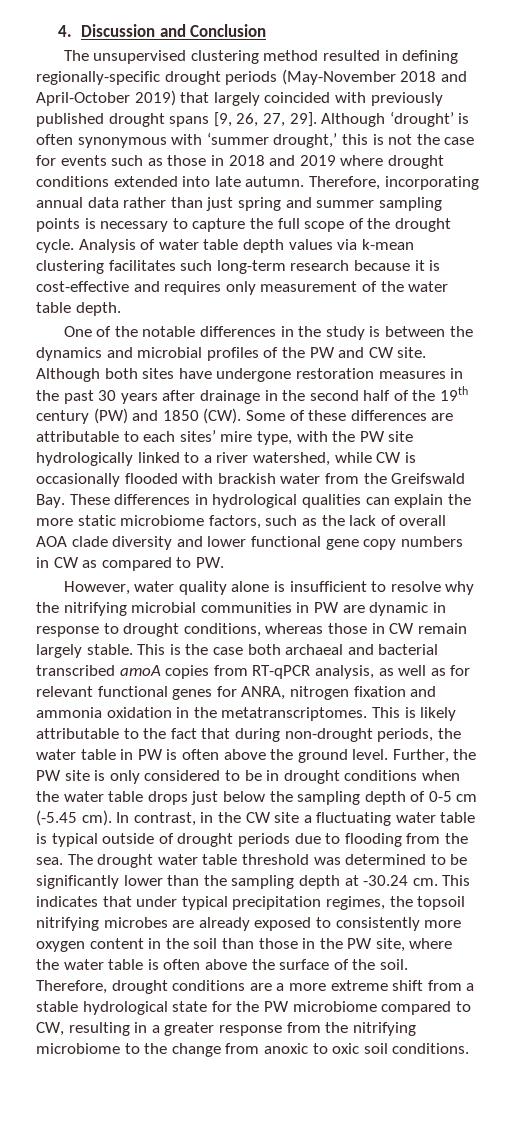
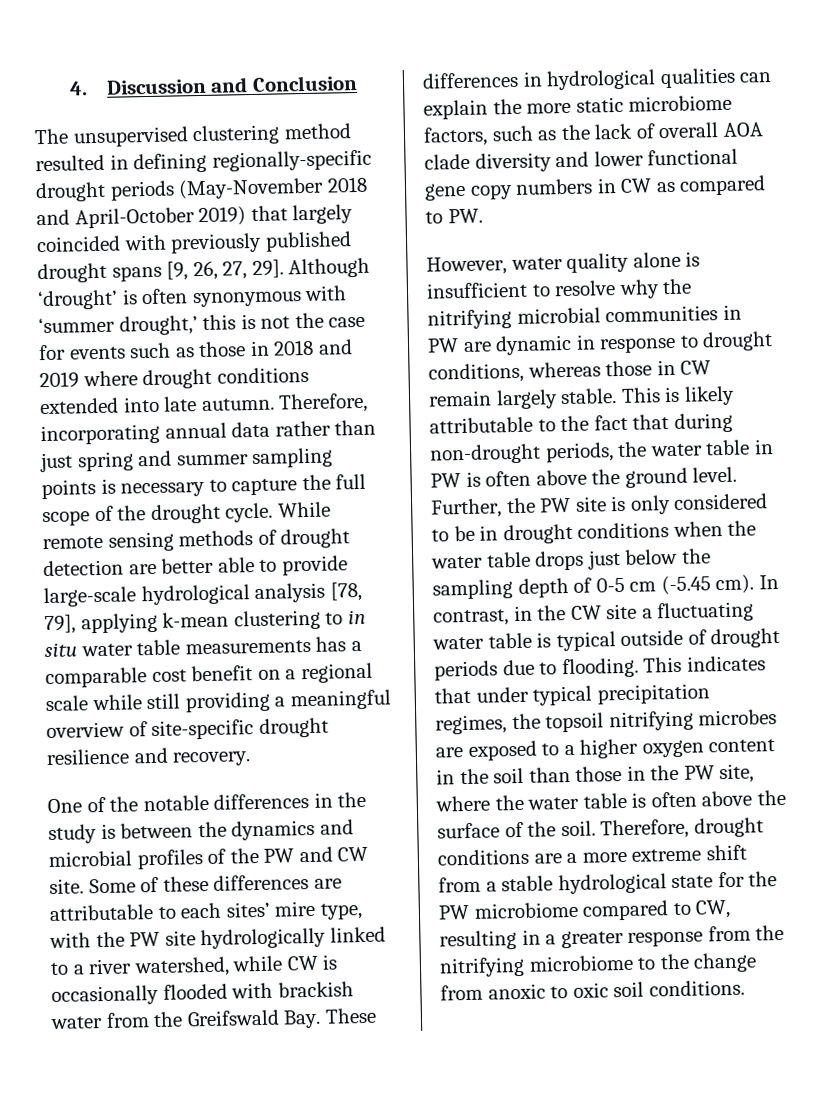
[78,239,414,253] [36,260,441,274] [36,281,449,295] [36,302,121,316] Analysis of water table depth values via k-mean clustering facilitates such long-term research because it is cost-effective and requires only measurement of the water table depth. -> [277,501,331,518] [42,528,351,552] [43,555,348,577] [43,581,362,608] [44,609,366,635] [44,636,362,658] [45,662,373,689] [45,689,391,713] [46,717,329,741] [46,747,252,767] While remote sensing methods of drought detection are better able to provide large-scale hydrological analysis [78, 79], applying k-mean clustering to in situ water table measurements has a comparable cost benefit on a regional scale while still providing a meaningful overview of site-specific drought resilience and recovery.
[36,368,464,382] [36,386,469,404] [36,408,242,424] Although both sites have undergone restoration measures in the past 30 years after drainage in the second half of the 19th century (PW) and 1850 (CW). -> (84, 886) none
[185,644,439,655] [36,665,471,679] [36,686,437,700] [36,707,416,721] the case both archaeal and bacterial transcribed amoA copies from RT-qPCR analysis, as well as for relevant functional genes for ANRA, nitrogen fixation and ammonia oxidation in the metatranscriptomes. This is -> (681, 394) none
[344,833,468,847] [36,854,468,868] [36,875,438,889] flooding from the sea. The drought water table threshold was determined to be significantly lower than the sampling depth at -30.24 cm. -> [561,657,639,679] flooding.
[198,917,250,931] already -> (463, 752) none
[335,917,462,931] consistently more -> [563,738,639,759] a higher

